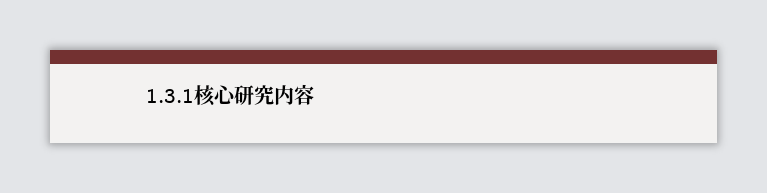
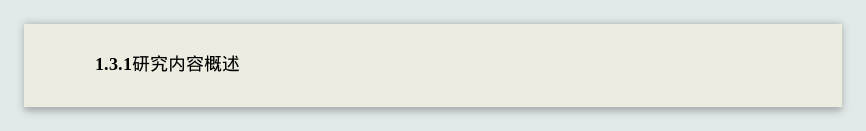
[194,85,237,106] 核心 -> (132, 64) none
(314, 94) none -> [204,55,240,72] 概述

